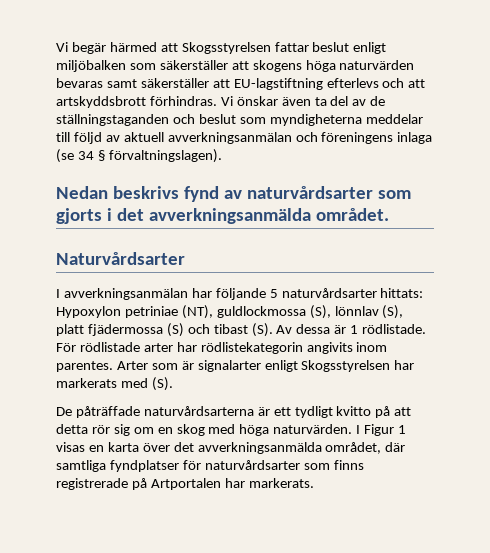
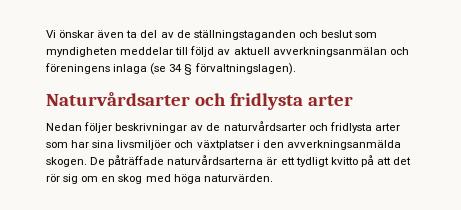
[56,42,387,54] [56,60,415,72] [56,78,426,90] [56,96,233,108] Vi begär härmed att Skogsstyrelsen fattar beslut enligt miljöbalken som säkerställer att skogens höga naturvärden bevaras samt säkerställer att EU-lagstiftning efterlevs och att artskyddsbrott förhindras. Vi -> [46,30,56,38] Vi
[269,114,362,126] myndigheterna -> [46,47,117,57] myndigheten
[56,186,411,202] [56,208,389,224] [56,252,185,265] [56,288,424,300] [56,305,404,319] [56,323,427,337] [56,342,388,354] [56,360,415,372] [56,377,173,391] Nedan beskrivs fynd av naturvårdsarter som gjorts i det avverkningsanmälda området. // Naturvårdsarter // I avverkningsanmälan har följande 5 naturvårdsarter hittats: Hypoxylon petriniae (NT), guldlockmossa (S), lönnlav (S), platt fjädermossa (S) och tibast (S). Av dessa är 1 rödlistade. För rödlistade arter har rödlistekategorin angivits inom parentes. Arter som är signalarter enligt Skogsstyrelsen har markerats med (S). // -> [46,92,353,110] [46,121,400,133] [46,140,401,150] [46,157,87,167] Naturvårdsarter och fridlysta arter // Nedan följer beskrivningar av de naturvårdsarter och fridlysta arter som har sina livsmiljöer och växtplatser i den avverkningsanmälda skogen.
[56,424,88,434] detta -> [393,157,412,165] det
[356,424,407,436] [56,442,406,454] [56,460,364,472] [56,478,314,490] I Figur 1 visas en karta över det avverkningsanmälda området, där samtliga fyndplatser för naturvårdsarter som finns registrerade på Artportalen har markerats. -> (273, 178) none

